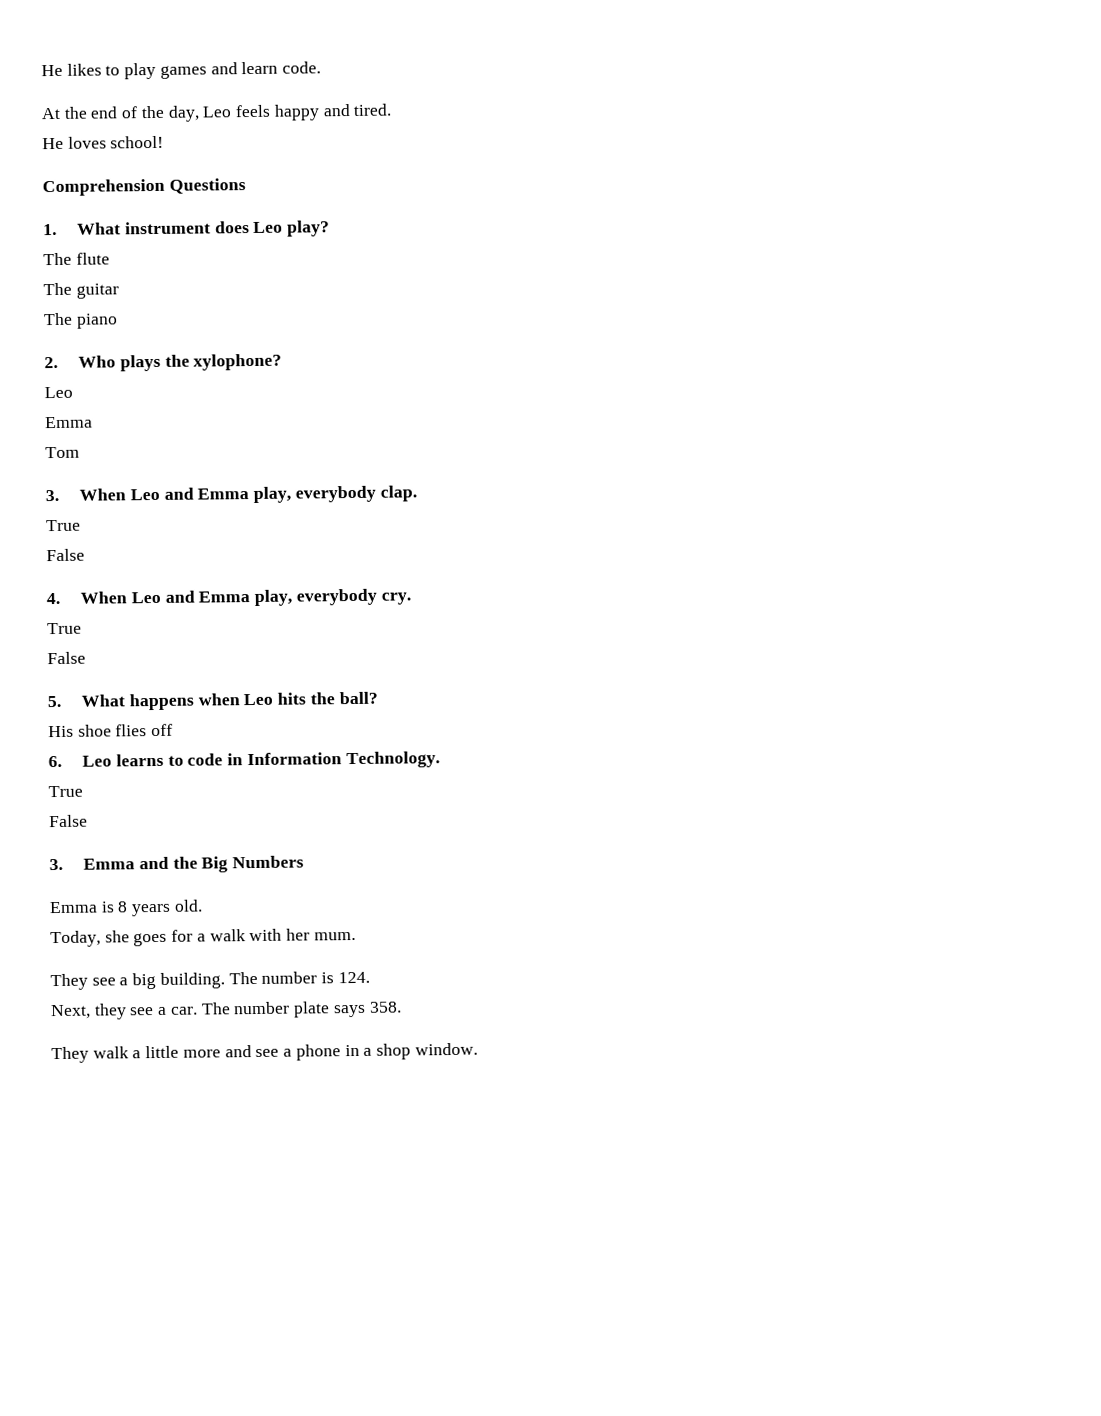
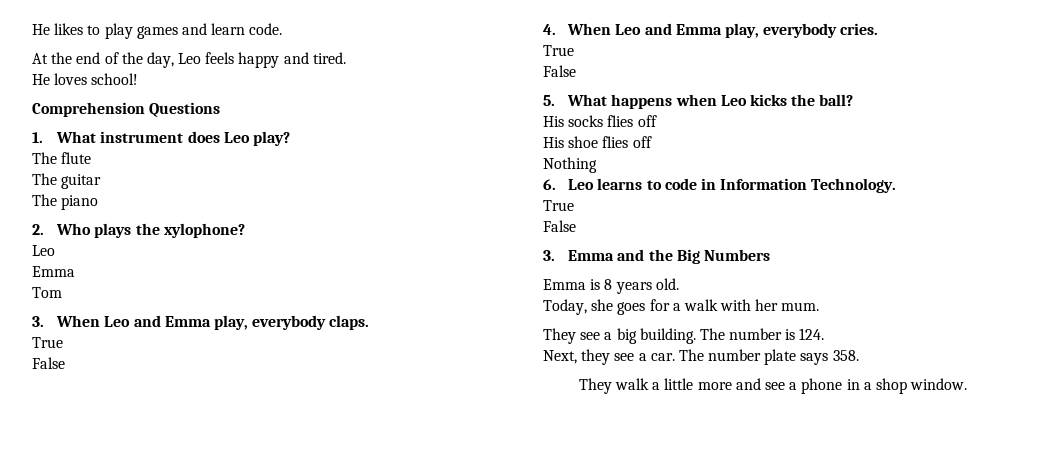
[379,485,417,502] clap. -> [329,315,370,330] claps.
[380,592,411,605] cry. -> [840,23,879,35] cries.
[277,692,307,705] hits -> [749,94,787,106] kicks
(378, 698) none -> [543,115,657,127] // His socks flies off
(174, 730) none -> [543,157,597,173] // Nothing

